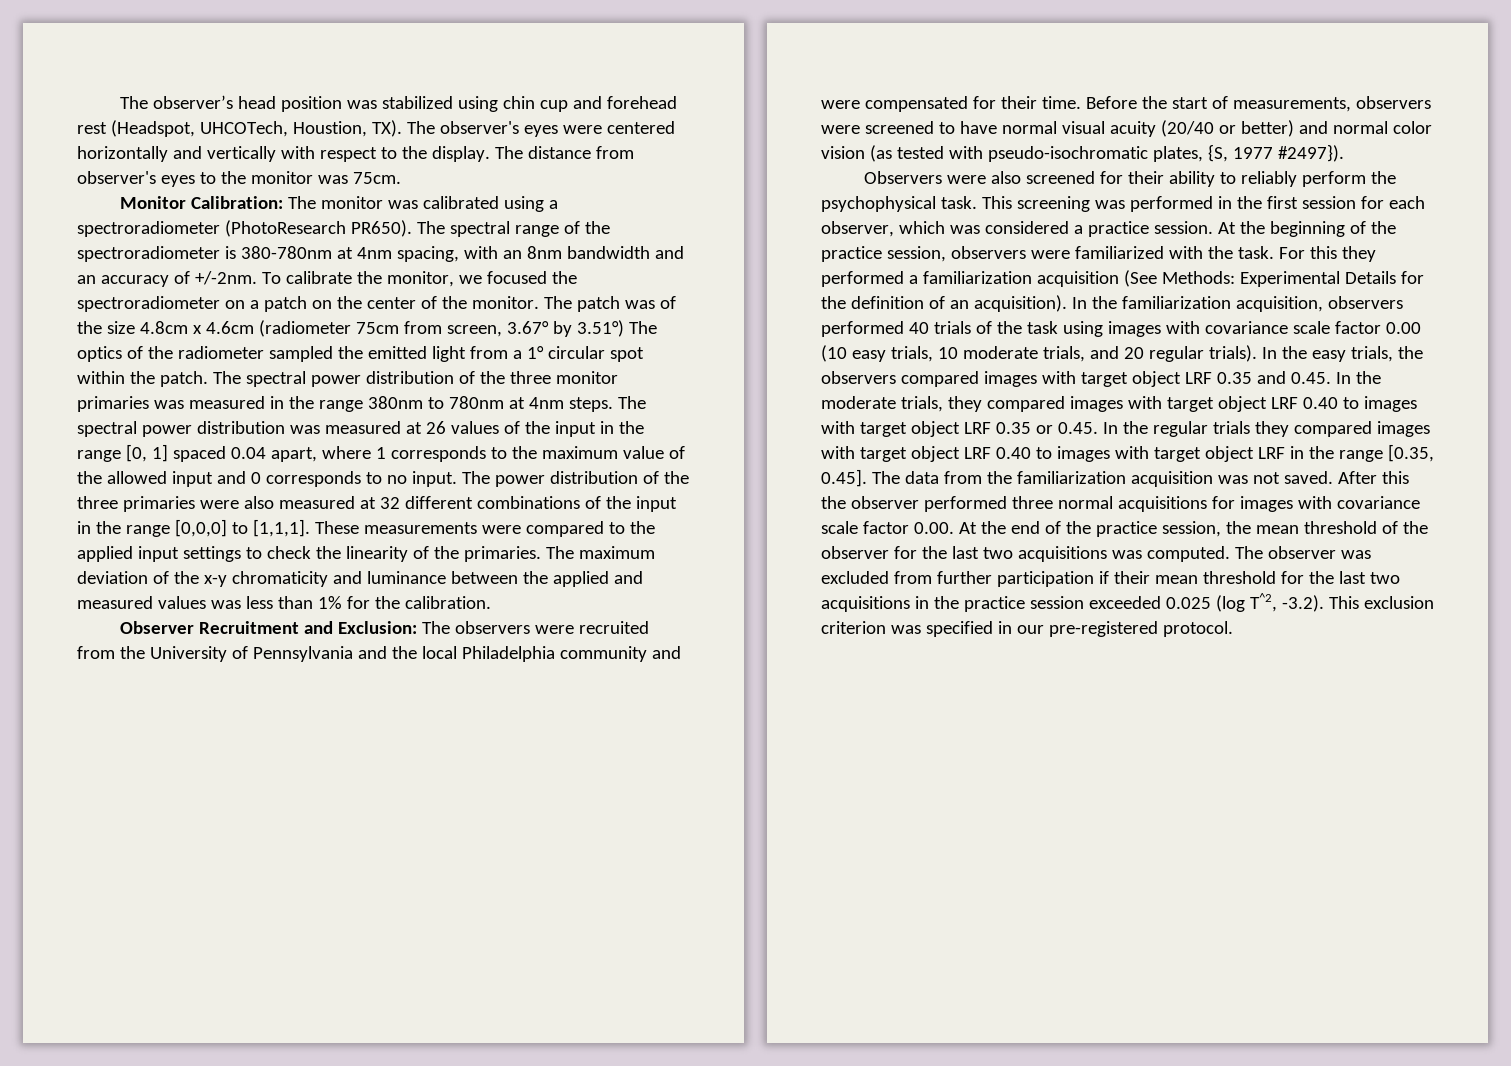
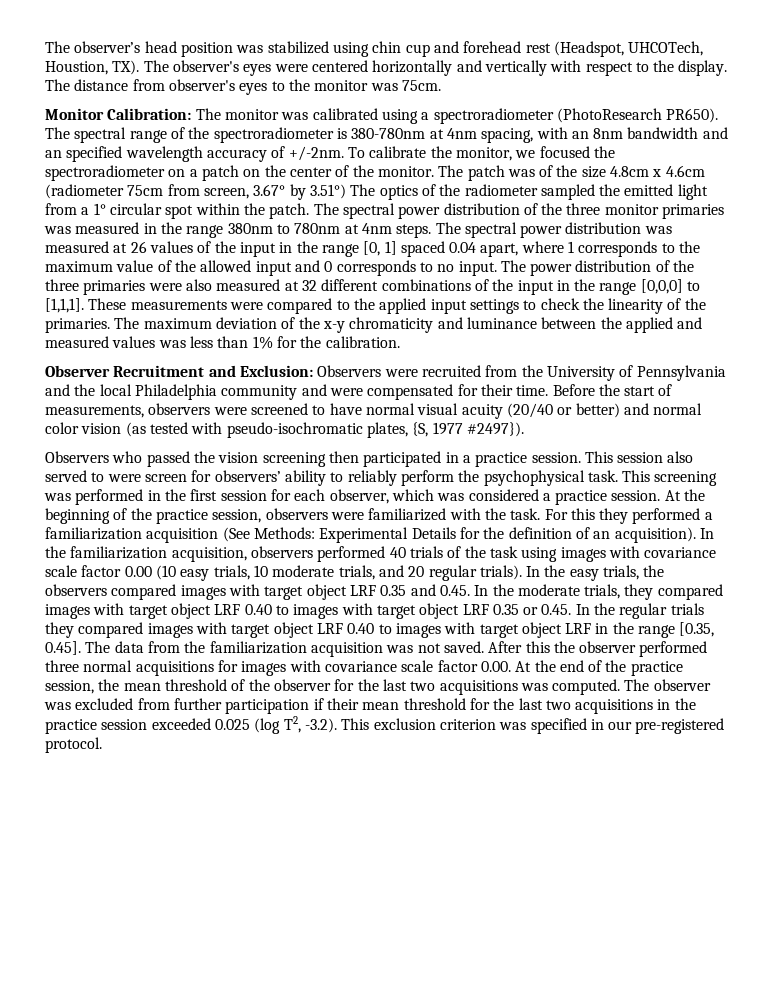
(96, 279) none -> [66,146,203,162] specified wavelength
[421,621,530,634] The observers -> [317,365,382,377] Observers
[946,171,1164,184] were also screened for their -> [112,451,694,467] [45,470,281,482] who passed the vision screening then participated in a practice session. This session also served to were screen for observers’
[1249,593,1277,612] T^2, -> [283,716,301,733] T2,

